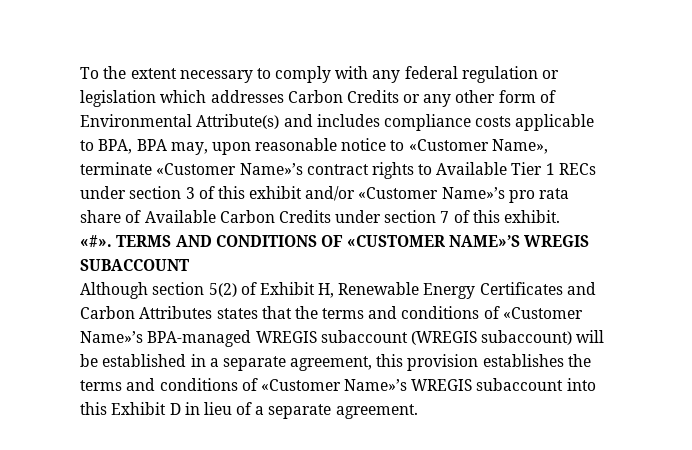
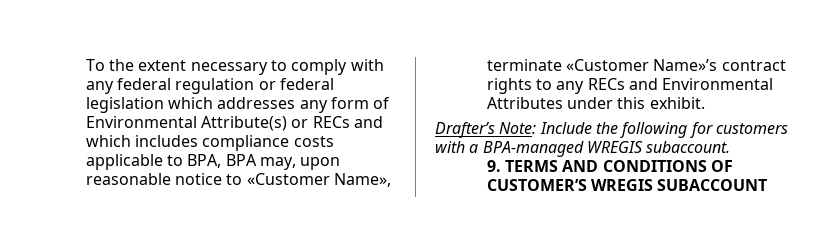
(560, 74) none -> [280,78,335,90] federal
[287,90,556,107] [80,114,313,129] Carbon Credits or any other form of Environmental Attribute(s) and -> [299,97,391,113] [85,116,384,131] [85,135,131,147] any form of Environmental Attribute(s) or RECs and which
[436,162,596,175] [80,186,570,203] [80,210,561,223] [80,235,113,247] Available Tier 1 RECs under section 3 of this exhibit and/or «Customer Name»’s pro rata share of Available Carbon Credits under section 7 of this exhibit. // «#». -> [556,78,774,94] [486,97,705,109] [435,122,788,138] [435,141,731,157] [486,160,501,172] any RECs and Environmental Attributes under this exhibit. // Drafter’s Note: Include the following for customers with a BPA-managed WREGIS subaccount. // 9.
[347,235,521,247] «CUSTOMER NAME»’S -> [486,179,587,191] CUSTOMER’S
[80,282,596,299] [80,306,583,319] [80,330,605,347] [80,354,591,371] [80,378,596,391] [80,402,418,419] // Although section 5(2) of Exhibit H, Renewable Energy Certificates and Carbon Attributes states that the terms and conditions of «Customer Name»’s BPA-managed WREGIS subaccount (WREGIS subaccount) will be established in a separate agreement, this provision establishes the terms and conditions of «Customer Name»’s WREGIS subaccount into this Exhibit D in lieu of a separate agreement. -> (768, 185) none

